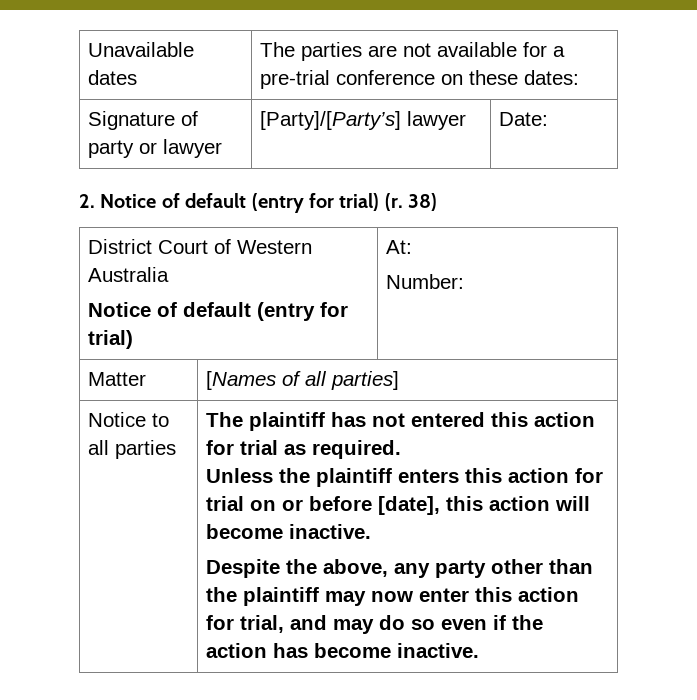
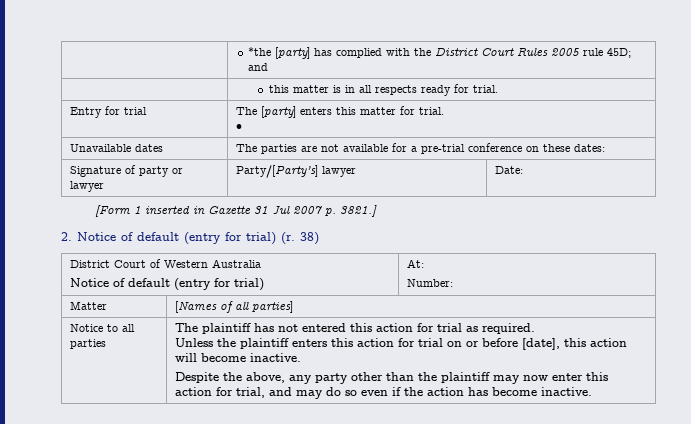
(88, 49) none -> [248,47,632,59] [248,63,269,71] [268,84,498,96] [69,106,147,118] [235,106,444,118] [235,124,242,130] | *the [party] has complied with the District Court Rules 2005 rule 45D; and // | this matter is in all respects ready for trial. // Entry for trial | The [party] enters this matter for trial. // • //
[260,111,402,130] [Party]/[Party’s] -> [235,165,318,178] Party/[Party’s]
(549, 119) none -> [95,205,378,217] // [Form 1 inserted in Gazette 31 Jul 2007 p. 3821.]

